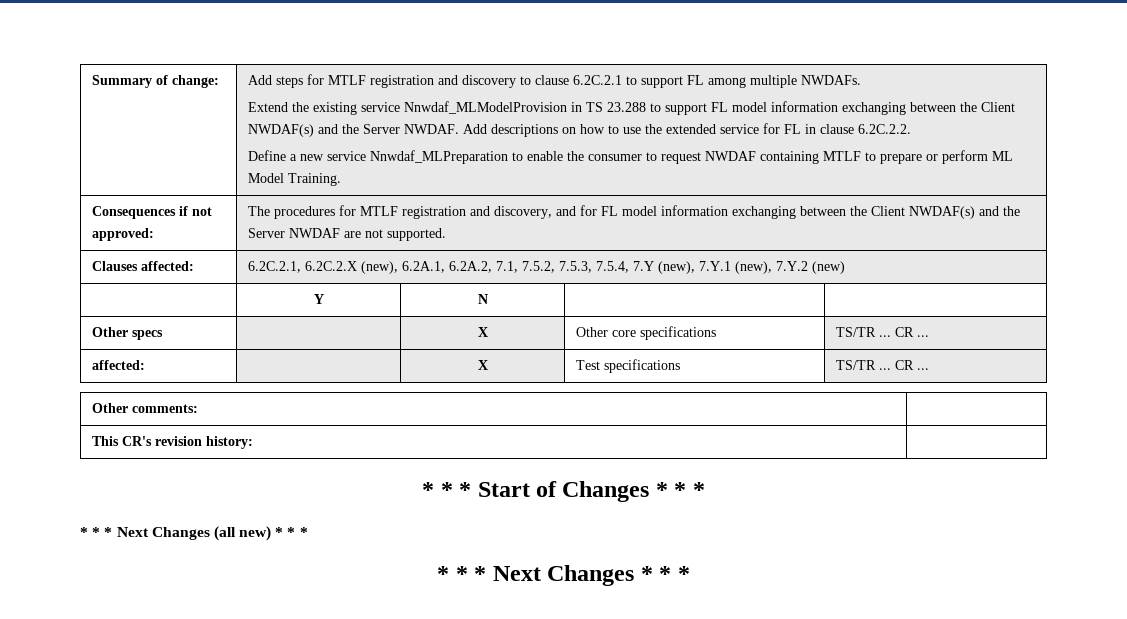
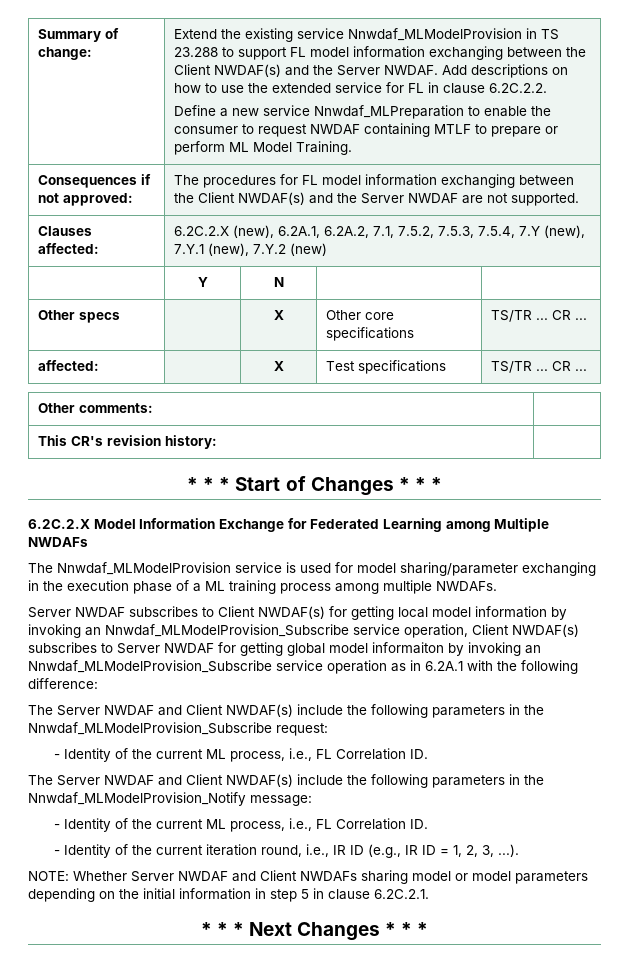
[248,74,862,88] Add steps for MTLF registration and discovery to clause 6.2C.2.1 to support FL among multiple NWDAFs. // -> (92, 53) none
[360,205,598,219] MTLF registration and discovery, and for -> (298, 179) none
[248,261,302,273] 6.2C.2.1, -> (99, 248) none
[80,526,308,541] * * * Next Changes (all new) * * * -> [28,518,550,532] [28,537,88,547] [28,562,596,576] [28,580,497,594] [28,606,567,620] [28,624,579,638] [28,642,541,656] [28,660,578,674] [28,678,98,689] [28,704,544,718] [28,722,328,736] [54,748,429,762] [28,774,544,788] [28,792,312,806] [54,818,429,832] [54,844,520,858] [28,870,588,884] [28,888,429,902] 6.2C.2.X Model Information Exchange for Federated Learning among Multiple NWDAFs // The Nnwdaf_MLModelProvision service is used for model sharing/parameter exchanging in the execution phase of a ML training process among multiple NWDAFs. // Server NWDAF subscribes to Client NWDAF(s) for getting local model information by invoking an Nnwdaf_MLModelProvision_Subscribe service operation, Client NWDAF(s) subscribes to Server NWDAF for getting global model informaiton by invoking an Nnwdaf_MLModelProvision_Subscribe service operation as in 6.2A.1 with the following difference: // The Server NWDAF and Client NWDAF(s) include the following parameters in the Nnwdaf_MLModelProvision_Subscribe request: // - Identity of the current ML process, i.e., FL Correlation ID. // The Server NWDAF and Client NWDAF(s) include the following parameters in the Nnwdaf_MLModelProvision_Notify message: // - Identity of the current ML process, i.e., FL Correlation ID. // - Identity of the current iteration round, i.e., IR ID (e.g., IR ID = 1, 2, 3, ...). // NOTE: Whether Server NWDAF and Client NWDAFs sharing model or model parameters depending on the initial information in step 5 in clause 6.2C.2.1.

